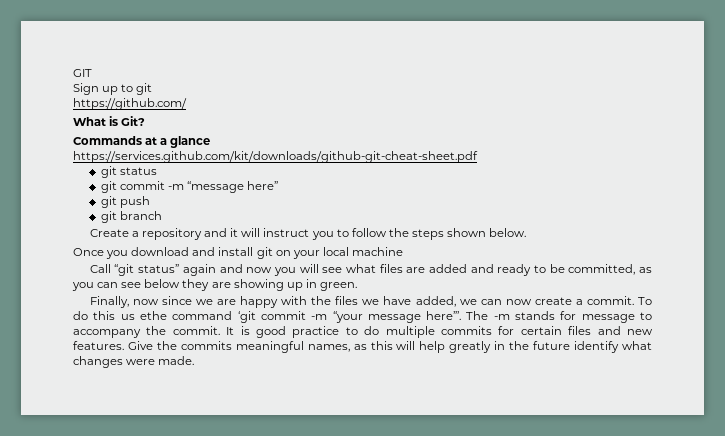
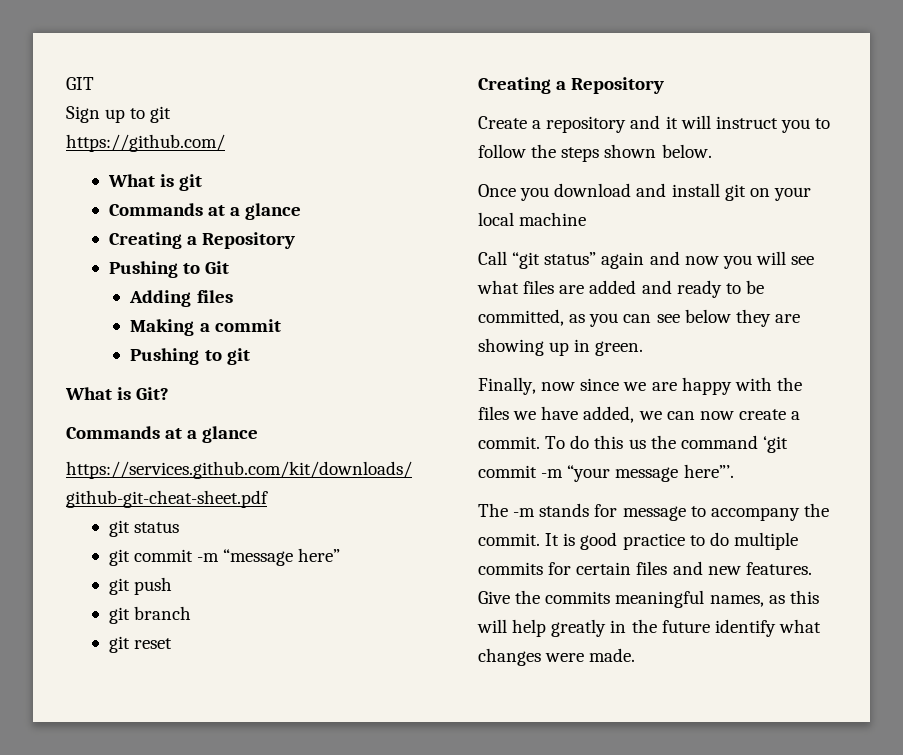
(187, 104) none -> [107,174,202,191] [108,203,302,220] [108,232,295,249] [108,261,229,278] [129,290,233,307] [130,319,281,336] [130,348,250,365] // What is git // Commands at a glance // Creating a Repository // Pushing to Git // Adding files // Making a commit // Pushing to git
(162, 215) none -> [108,636,172,653] [478,77,665,94] // git reset // Creating a Repository
[139,311,167,320] ethe -> [650,435,676,449] the
(462, 315) none -> (734, 471) //

